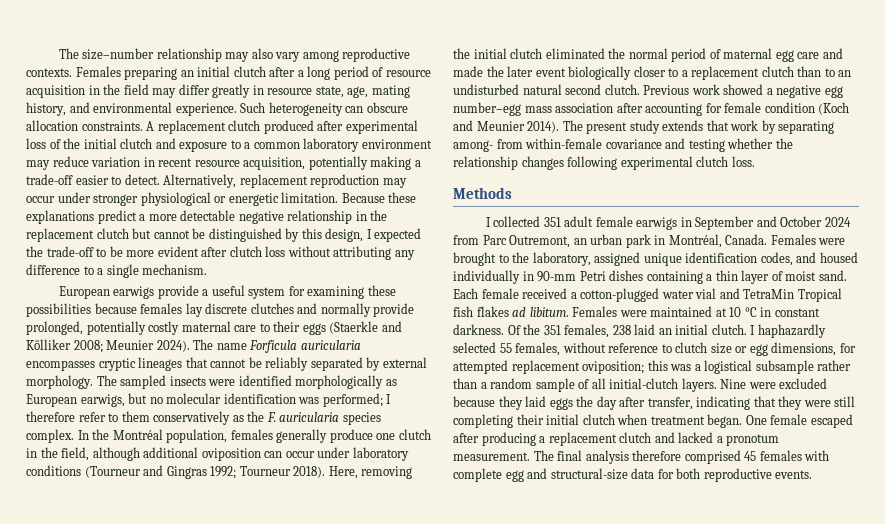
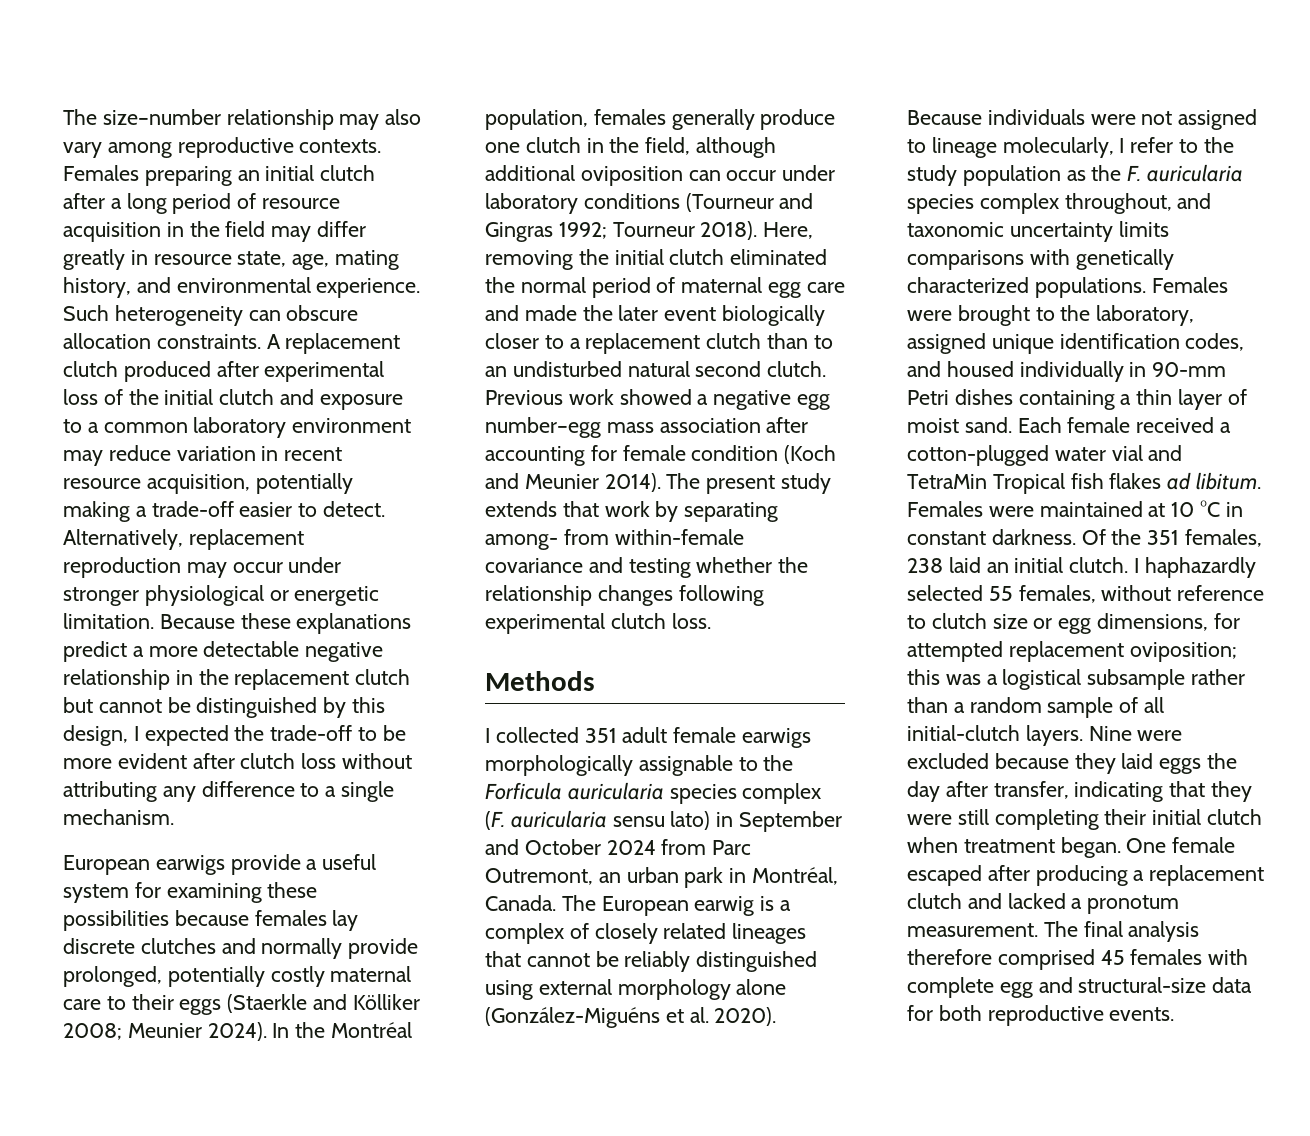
[193,339,361,353] [26,357,427,371] [26,375,397,389] [26,393,392,407] [26,411,381,425] [26,429,74,443] The name Forficula auricularia encompasses cryptic lineages that cannot be reliably separated by external morphology. The sampled insects were identified morphologically as European earwigs, but no molecular identification was performed; I therefore refer to them conservatively as the F. auricularia species complex. -> (267, 1031) none
(678, 223) none -> [485,755,794,776] [485,782,822,804] [485,810,711,830] morphologically assignable to the Forficula auricularia species complex (F. auricularia sensu lato)
(768, 239) none -> [561,895,792,916] [485,923,807,944] [485,951,818,972] [485,979,787,1000] [485,1007,777,1028] [907,109,1258,130] [907,137,1234,158] [907,164,1244,186] [907,193,1212,214] [907,221,1169,242] [907,249,1174,270] [907,277,1146,298] The European earwig is a complex of closely related lineages that cannot be reliably distinguished using external morphology alone (González-Miguéns et al. 2020). Because individuals were not assigned to lineage molecularly, I refer to the study population as the F. auricularia species complex throughout, and taxonomic uncertainty limits comparisons with genetically characterized populations.

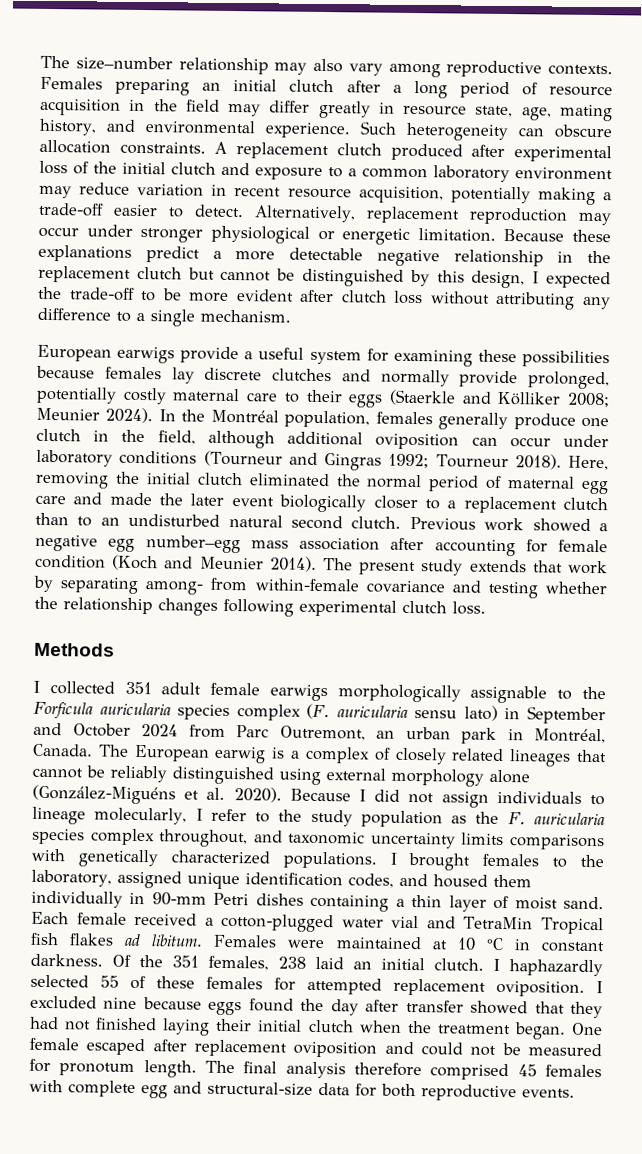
[987,109,1258,130] individuals were not assigned -> [358,789,582,808] I did not assign individuals
[1151,277,1228,293] [907,305,1030,326] Females were brought -> [389,852,540,871] I brought females
(1014, 369) none -> [492,874,532,888] them
[1018,585,1265,603] [907,613,1240,634] [907,641,1237,662] [907,669,1246,690] [907,697,1165,718] [907,725,1183,746] [907,753,1238,774] [907,781,1253,802] [907,809,1099,830] females, without reference to clutch size or egg dimensions, for attempted replacement oviposition; this was a logistical subsample rather than a random sample of all initial-clutch layers. Nine were excluded because they laid eggs the day after transfer, indicating that they were still completing -> [130,975,603,997] [30,995,603,1019] [30,1016,211,1036] of these females for attempted replacement oviposition. I excluded nine because eggs found the day after transfer showed that they had not finished laying
(958, 845) none -> [406,1020,432,1034] the
[1035,865,1265,886] [907,893,1180,914] [907,923,1038,937] producing a replacement clutch and lacked a pronotum measurement. -> [194,1039,602,1058] [29,1058,197,1078] replacement oviposition and could not be measured for pronotum length.

